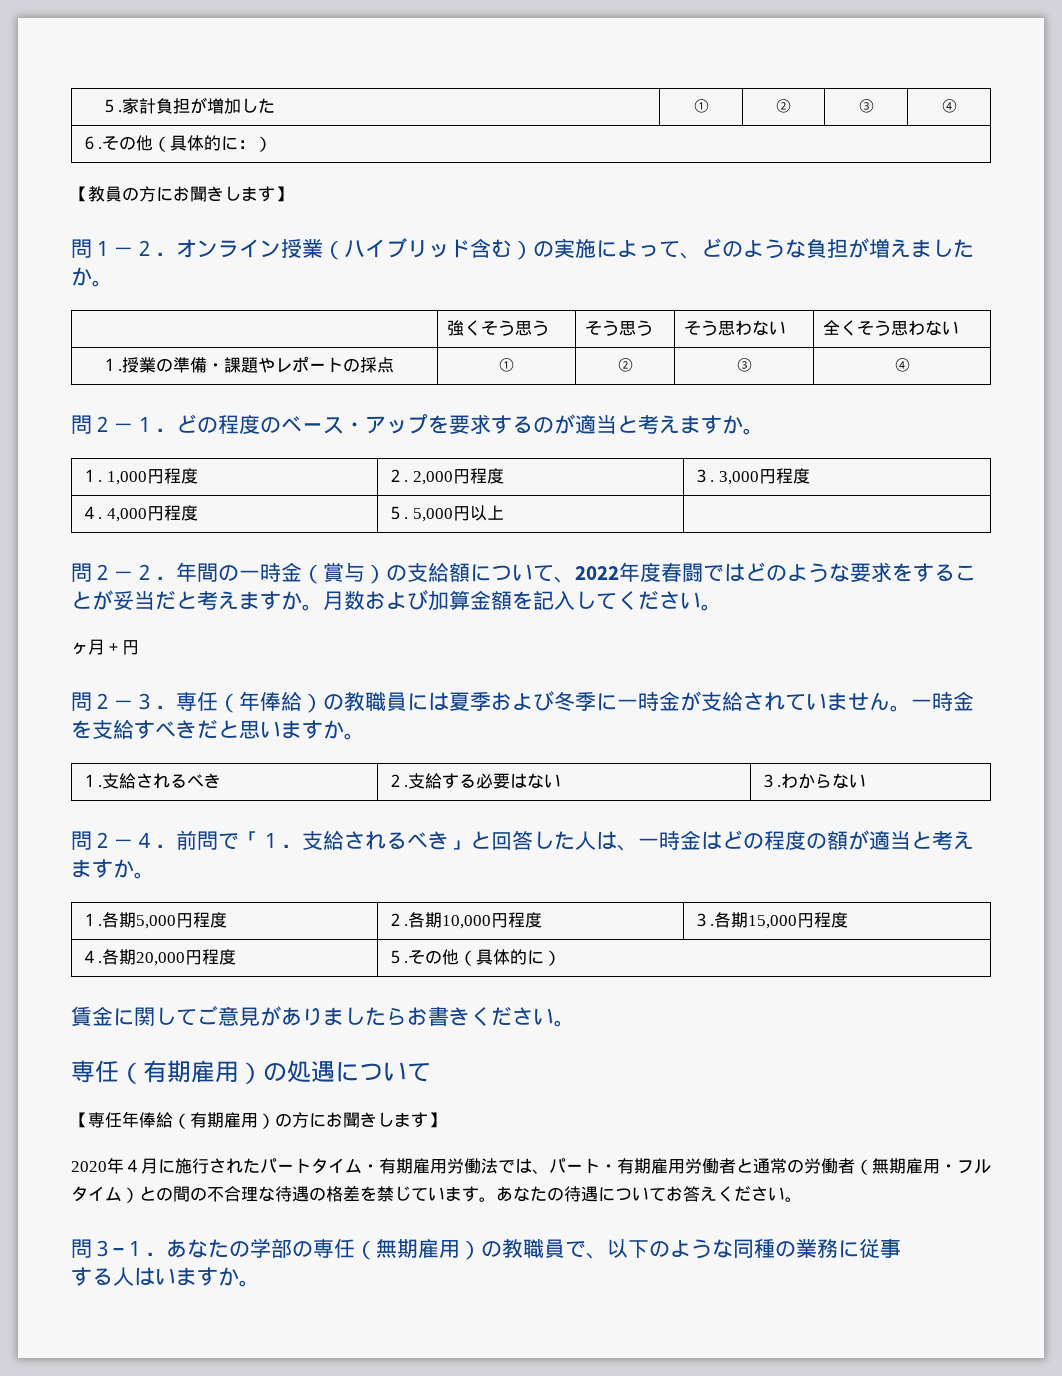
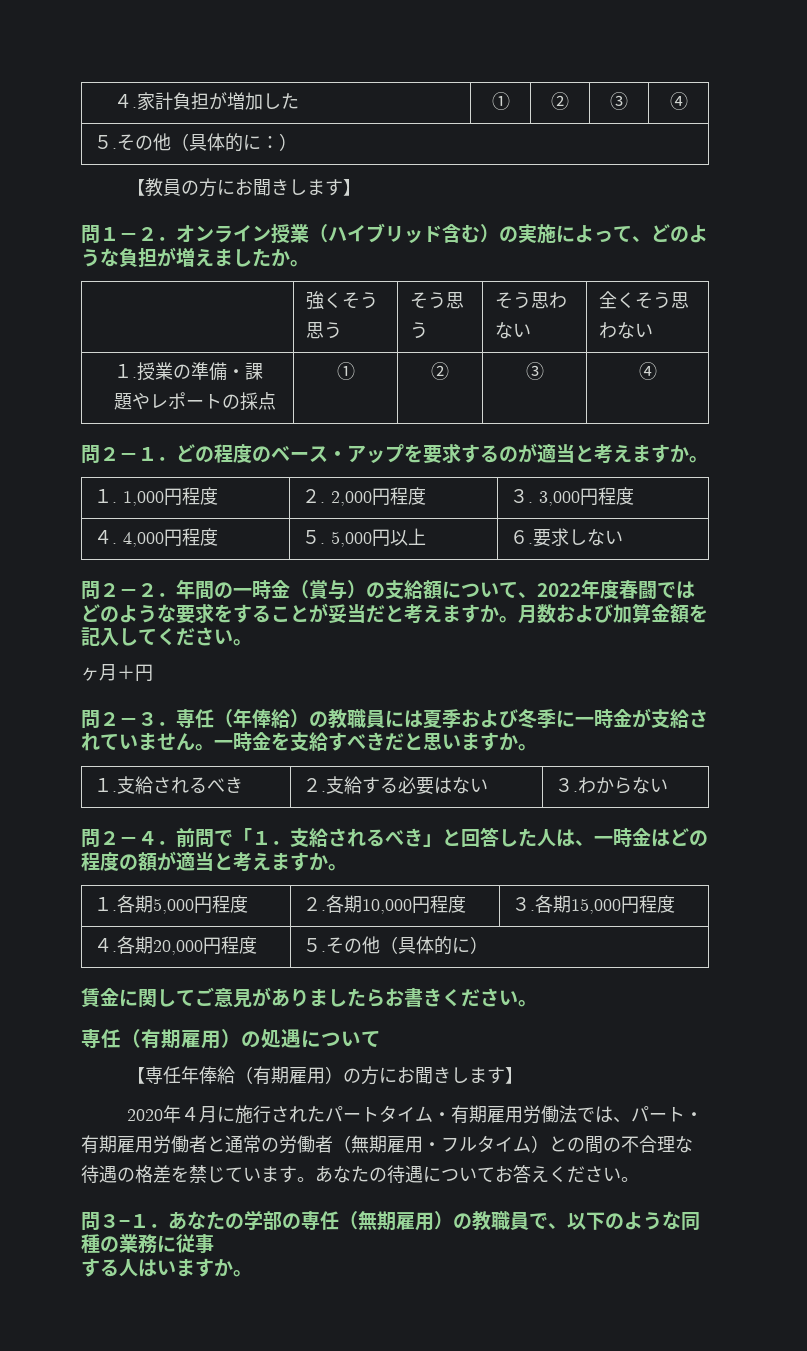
[100,99,118,113] ５ -> [114,94,133,108] ４
[81,136,99,150] ６ -> [93,135,112,149] ５
(504, 512) none -> [509,528,623,547] ６.要求しない

